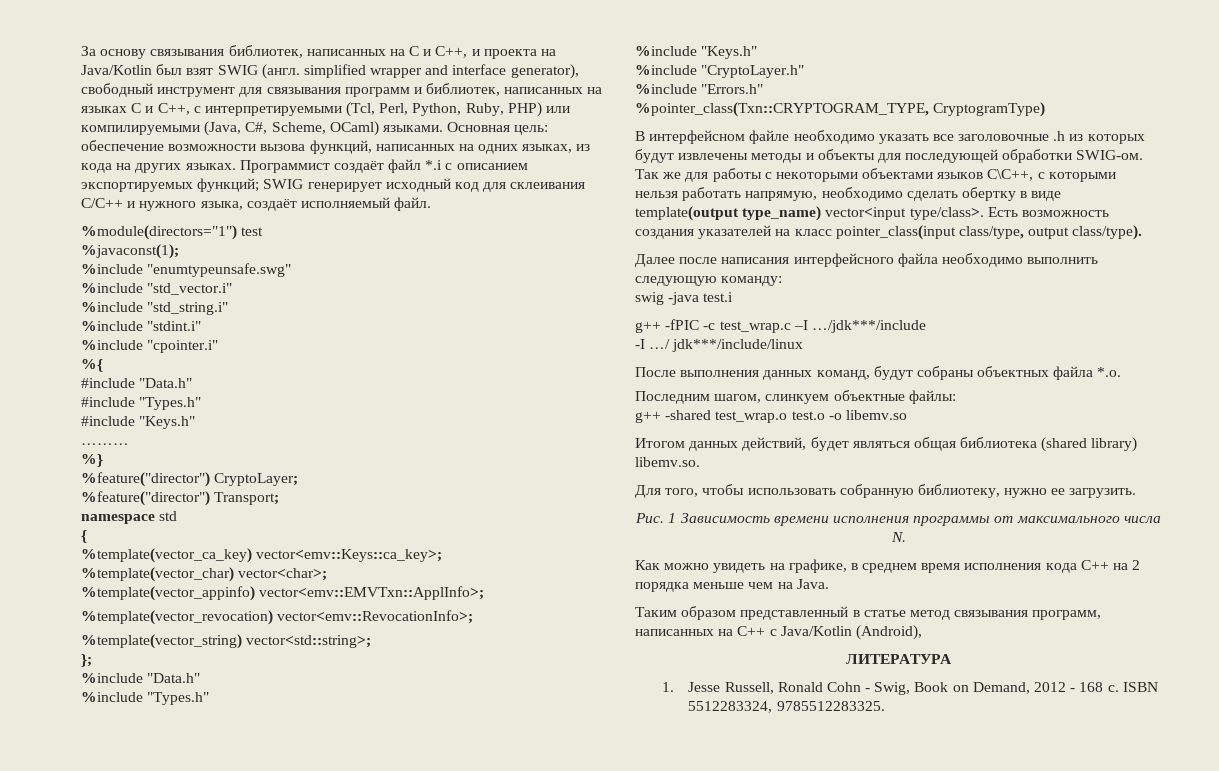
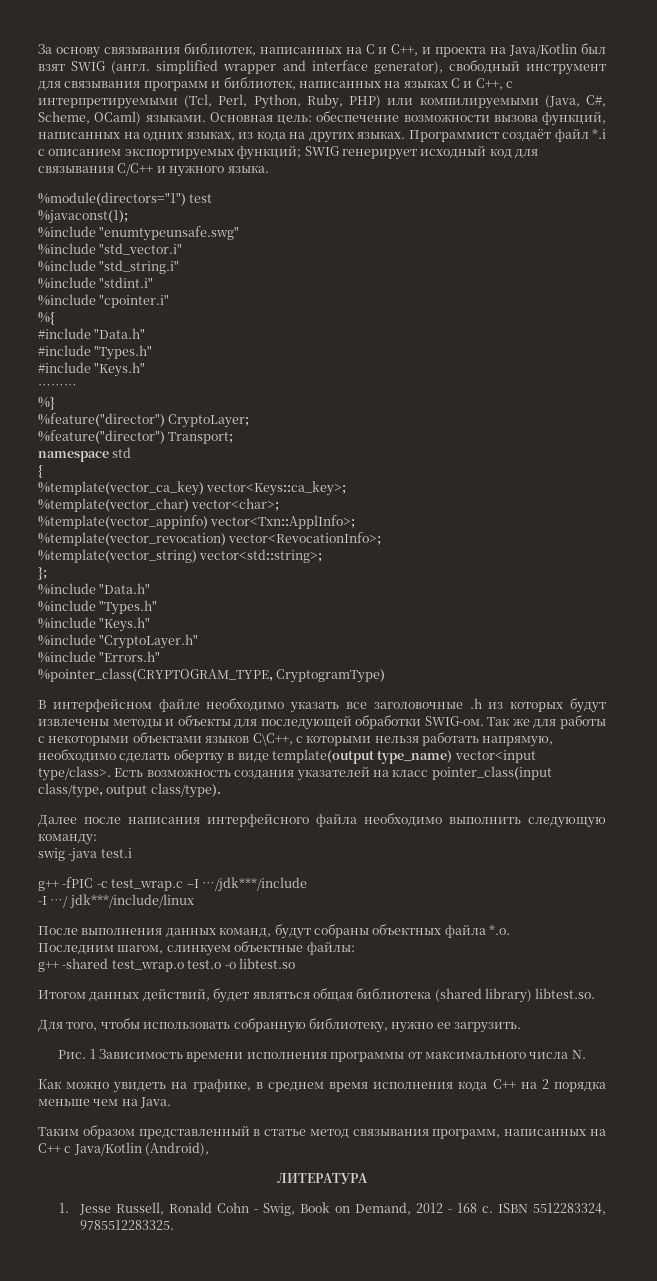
[510,182,586,189] склеивания -> [38,166,114,173] связывания
[200,197,432,211] языка, создаёт исполняемый файл. -> [227,165,269,173] языка.
[256,549,443,562] vector<emv::Keys::ca_key>; -> [206,481,347,496] vector<Keys::ca_key>;
[259,586,485,600] vector<emv::EMVTxn::ApplInfo>; -> [210,515,356,529] vector<Txn::ApplInfo>;
[277,610,474,624] vector<emv::RevocationInfo>; -> [228,532,382,545] vector<RevocationInfo>;
[635,102,929,117] %pointer_class(Txn::CRYPTOGRAM_TYPE, -> [38,668,273,682] %pointer_class(CRYPTOGRAM_TYPE,
[845,410,907,420] libemv.so -> [238,958,295,969] libtest.so
[635,457,700,467] libemv.so. -> [535,988,596,999] libtest.so.

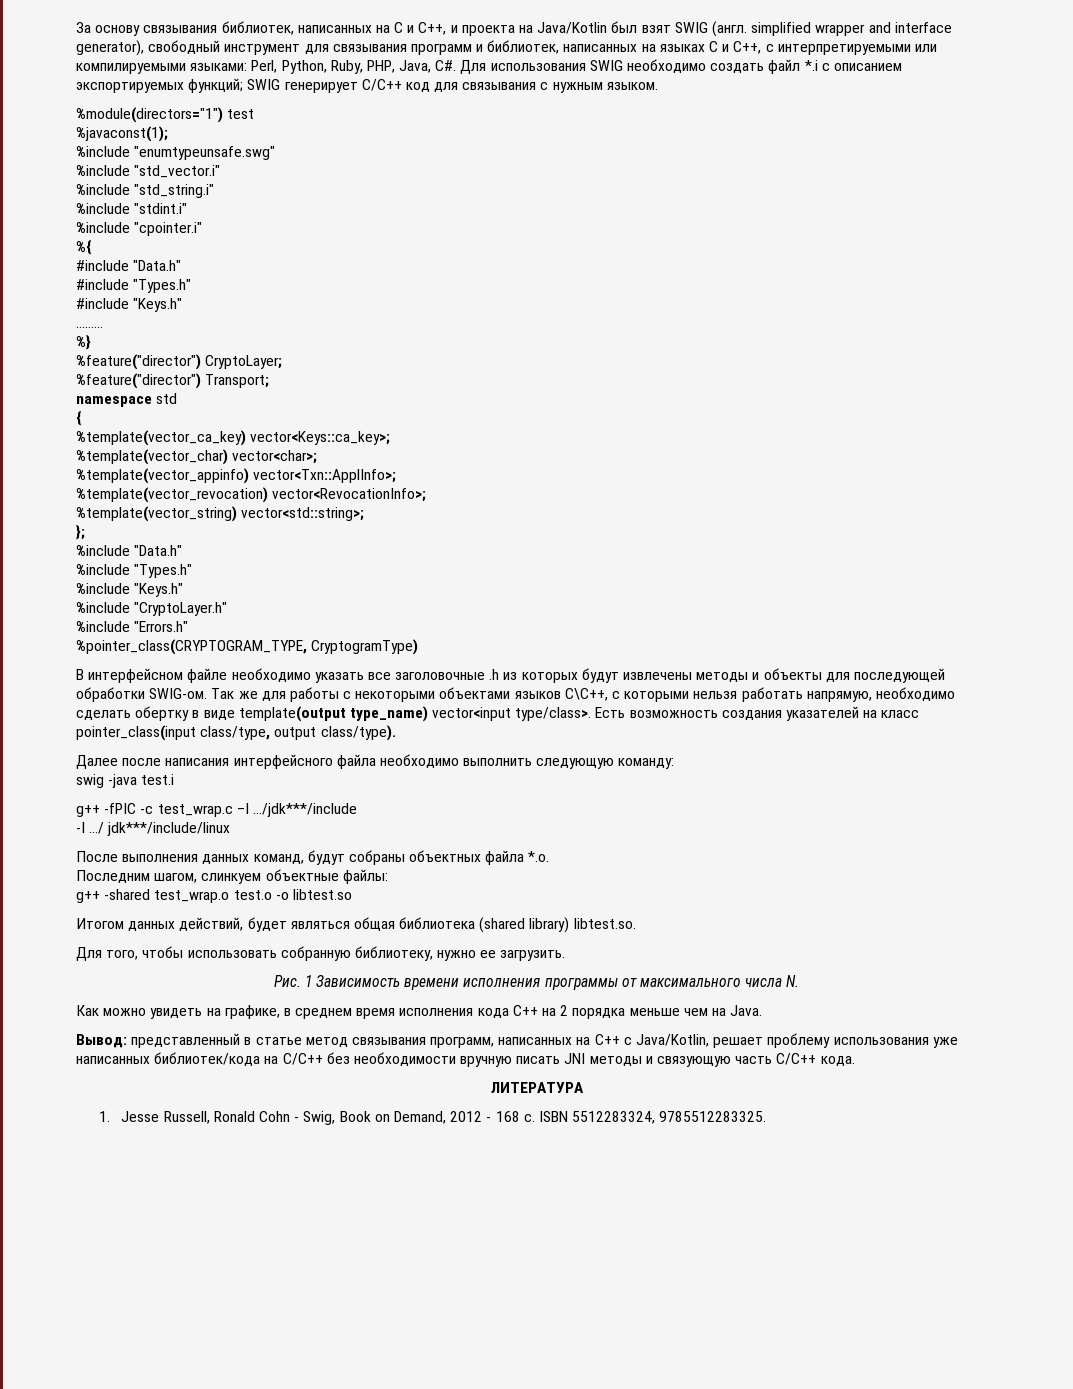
[184,94,606,109] [38,111,606,126] [38,129,551,143] (Tcl, Perl, Python, Ruby, PHP) или компилируемыми (Java, C#, Scheme, OCaml) языками. Основная цель: обеспечение возможности вызова функций, написанных на одних языках, из кода на других языках. Программист создаёт -> [914,44,937,52] [76,59,765,74] или компилируемыми языками: Perl, Python, Ruby, PHP, Java, C#. Для использования SWIG необходимо создать
[420,145,487,159] исходный -> [361,79,402,91] С/С++
[117,163,269,177] C/C++ и нужного языка. -> [540,82,658,93] с нужным языком.
[38,1125,135,1139] Таким образом -> [76,1034,127,1048] Вывод:
[73,1142,210,1156] Java/Kotlin (Android), -> [636,1033,958,1048] [76,1052,855,1067] Java/Kotlin, решает проблему использования уже написанных библиотек/кода на С/С++ без необходимости вручную писать JNI методы и связующую часть C/C++ кода.

